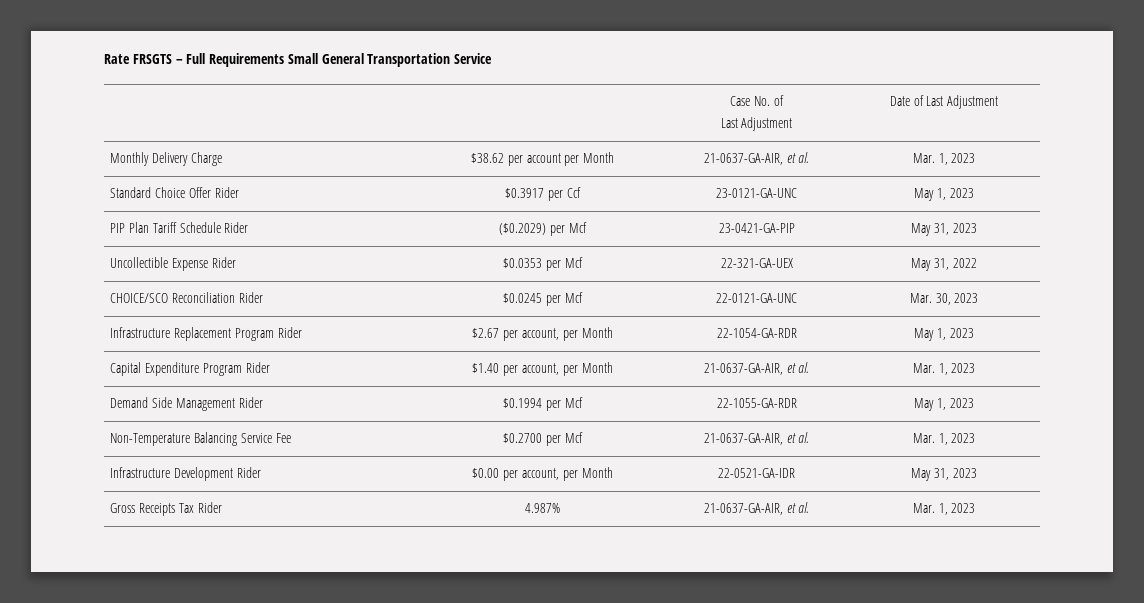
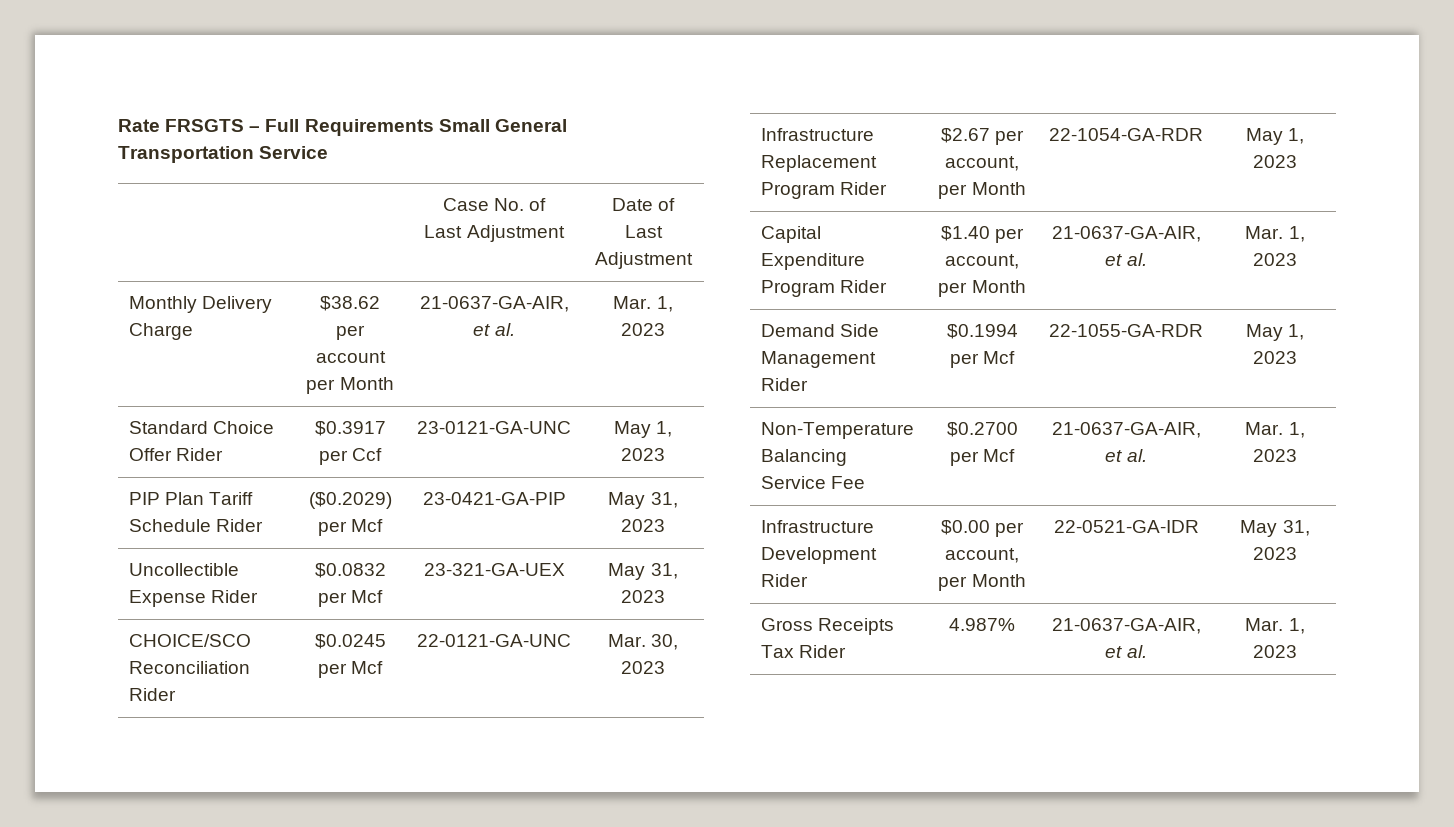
[503,257,583,271] [720,258,793,268] [911,258,977,271] $0.0353 per Mcf | 22-321-GA-UEX | May 31, 2022 -> [314,563,386,578] [317,590,384,607] [423,563,565,576] [608,563,678,580] [621,590,665,603] $0.0832 per Mcf | 23-321-GA-UEX | May 31, 2023

